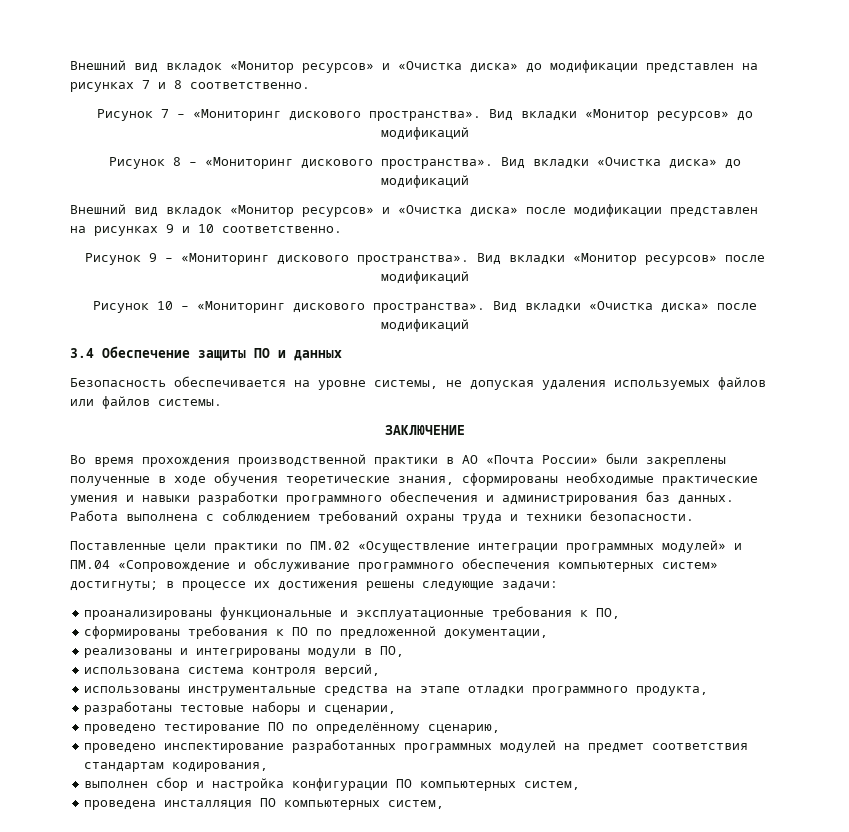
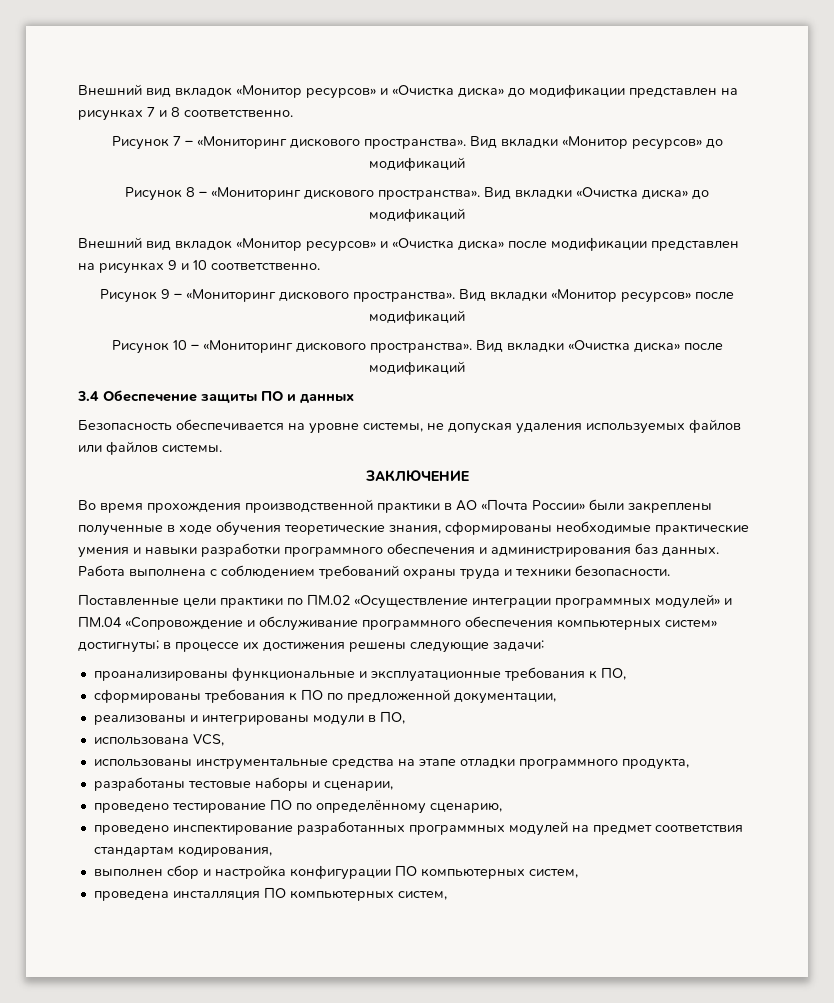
[188,664,381,677] система контроля версий, -> [192,734,224,746] VCS,

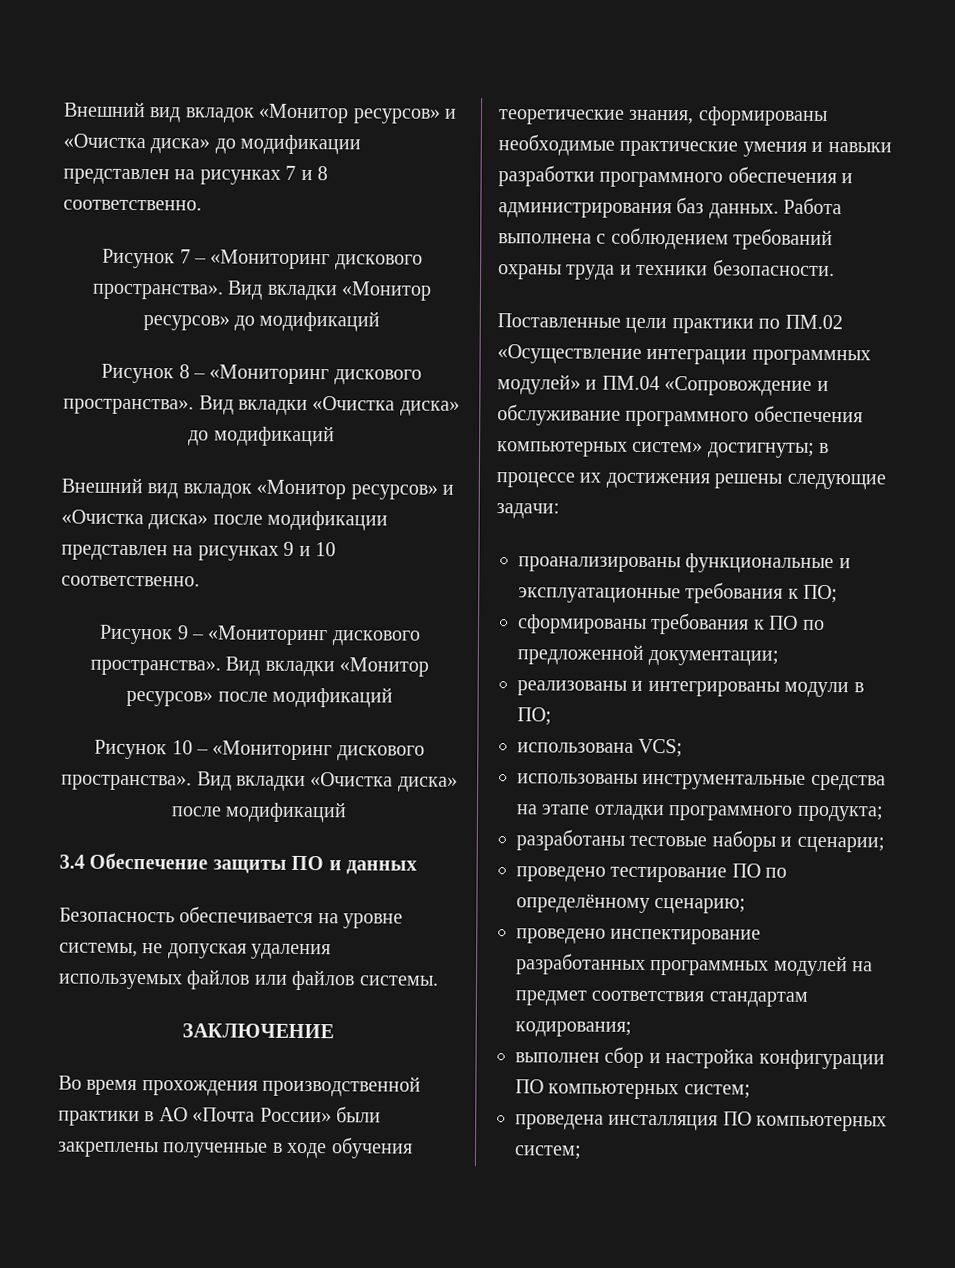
[600,667,626,680] ПО, -> [803,584,839,604] ПО;
[453,692,556,704] документации, -> [648,649,780,666] документации;
[379,711,405,724] ПО, -> [517,707,552,726] ПО;
[192,734,224,746] VCS, -> [638,738,684,758] VCS;
[621,758,689,770] продукта, -> [796,805,884,822] продукта;
[323,781,393,791] сценарии, -> [796,836,885,853] сценарии;
[429,803,502,813] сценарию, -> [654,898,747,914] сценарию;
[177,846,272,857] кодирования, -> [515,1021,632,1037] кодирования;
[528,869,578,878] систем, -> [683,1084,751,1099] систем;
[397,891,447,900] систем, -> [514,1145,582,1160] систем;

